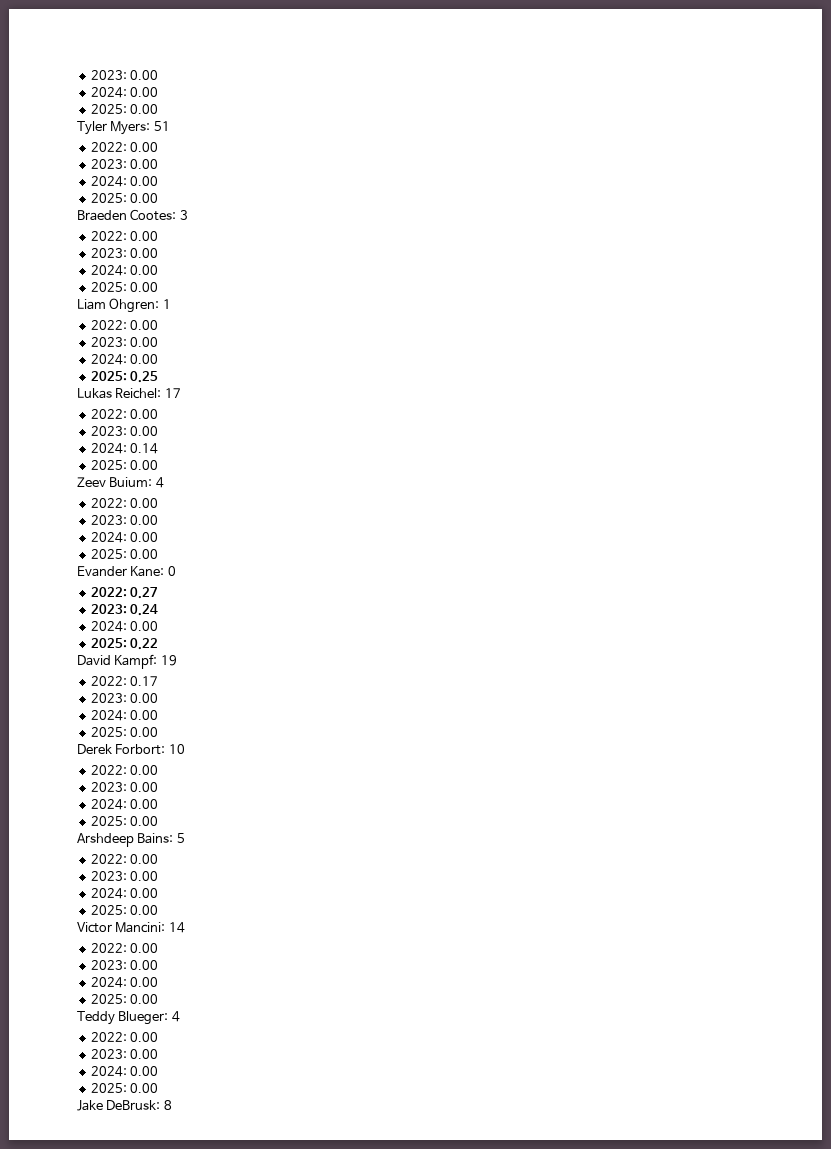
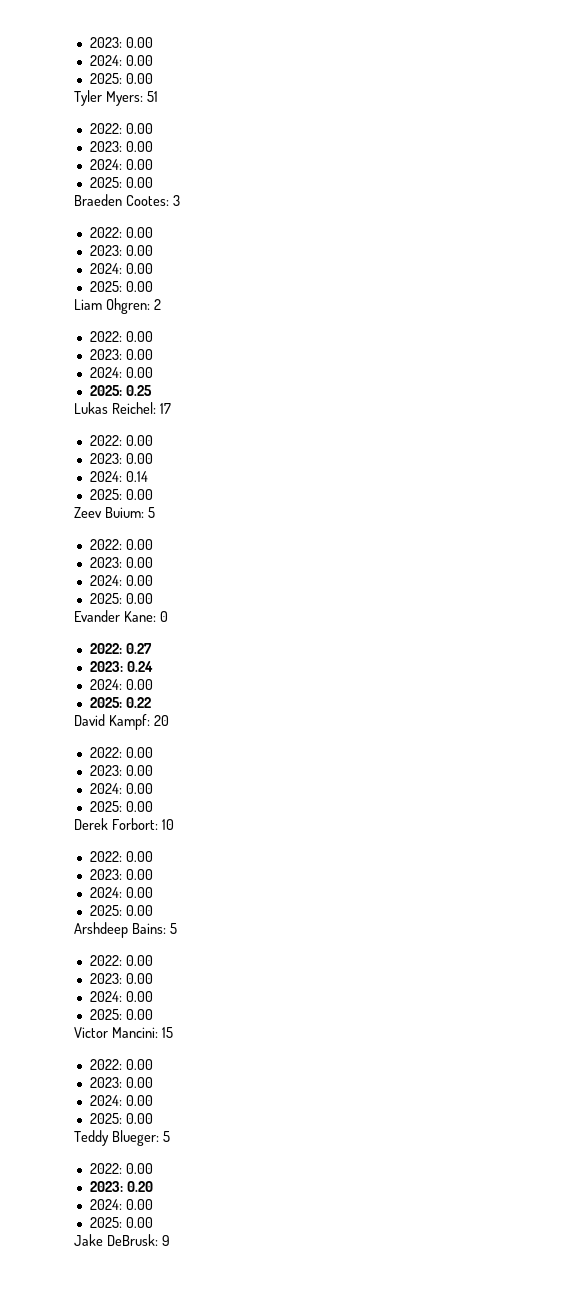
[162,299,171,309] 1 -> [153,299,161,310] 2
[155,477,164,488] 4 -> [147,507,155,518] 5
[160,655,177,666] [90,676,159,686] 19 // 2022: 0.17 -> [153,715,169,726] [89,747,153,758] 20 // 2022: 0.00
[168,922,185,933] 14 -> [161,1027,173,1038] 15
[171,1011,180,1022] [90,1032,159,1042] [90,1049,159,1059] 4 // 2022: 0.00 // 2023: 0.00 -> [162,1131,170,1142] [89,1163,153,1174] [89,1181,153,1192] 5 // 2022: 0.00 // 2023: 0.20
[163,1100,172,1110] 8 -> [161,1235,170,1246] 9

